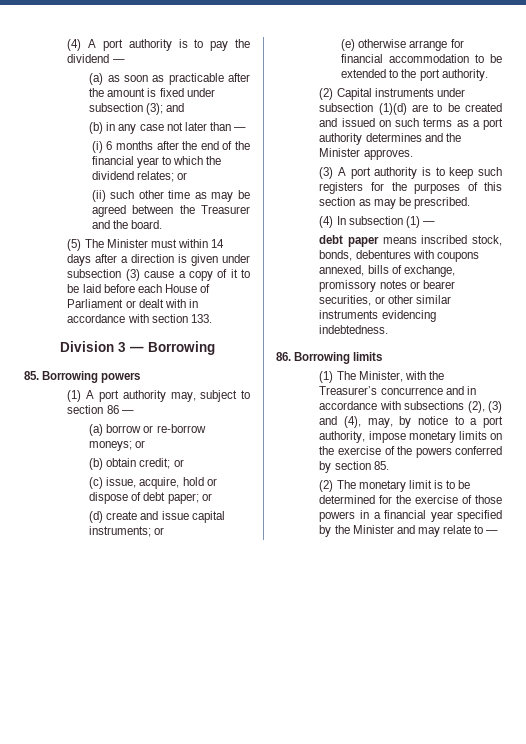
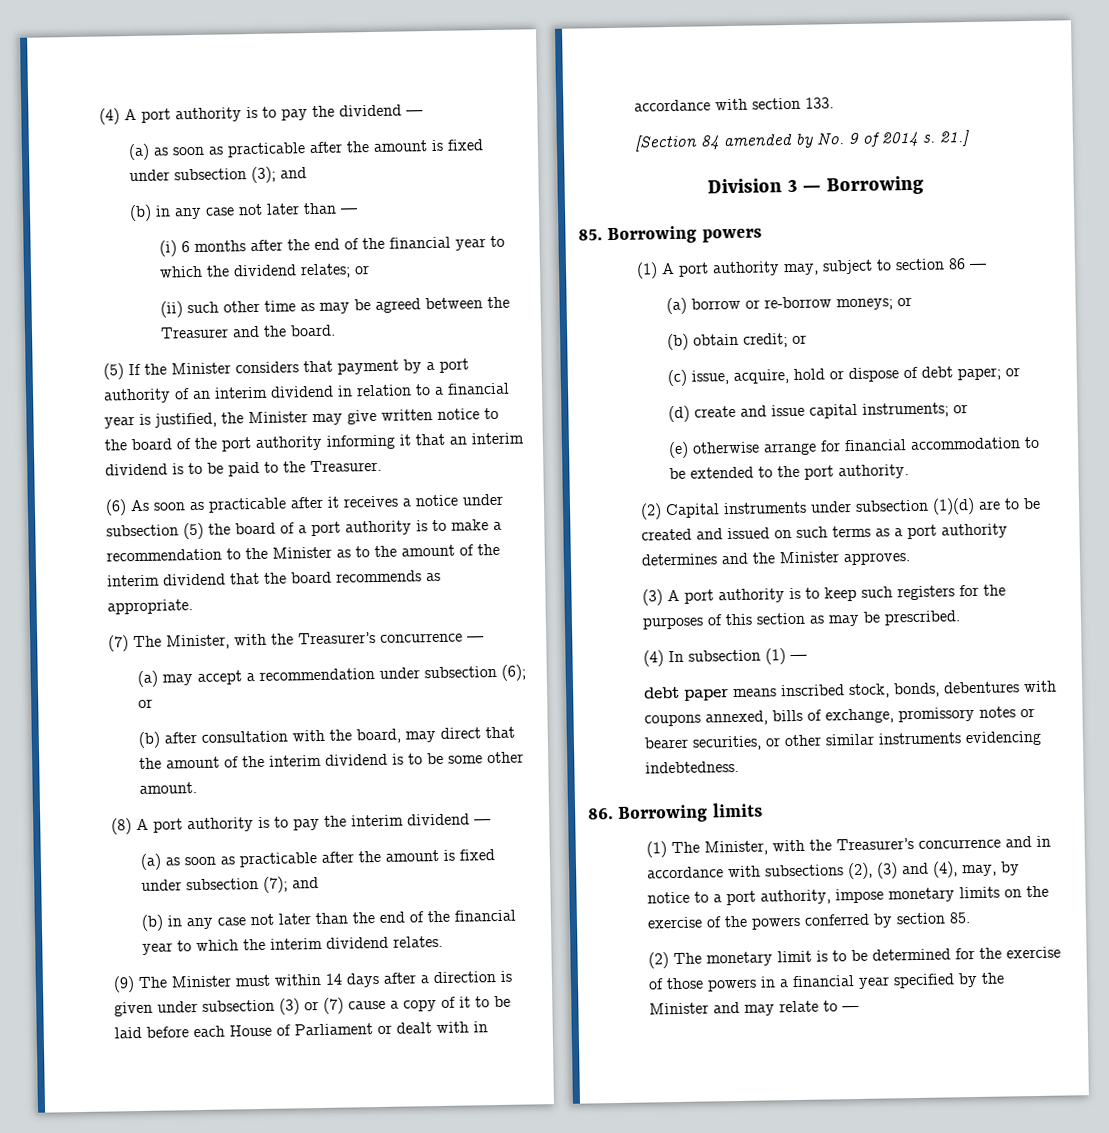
(82, 245) none -> [127,358,469,376] [102,382,510,404] [103,407,499,429] [103,432,524,452] [104,459,382,477] [104,493,503,516] [105,519,502,540] [105,543,500,562] [106,570,441,587] [106,599,193,615] [107,632,484,652] [136,664,526,688] [137,698,153,709] [137,726,515,749] [138,751,524,770] [138,782,197,794] [110,813,491,835] [139,849,495,870] [140,876,319,893] [140,909,516,931] [141,935,443,955] [112,976,135,993] If the Minister considers that payment by a port authority of an interim dividend in relation to a financial year is justified, the Minister may give written notice to the board of the port authority informing it that an interim dividend is to be paid to the Treasurer. // (6) As soon as practicable after it receives a notice under subsection (5) the board of a port authority is to make a recommendation to the Minister as to the amount of the interim dividend that the board recommends as appropriate. // (7) The Minister, with the Treasurer’s concurrence — // (a) may accept a recommendation under subsection (6); or // (b) after consultation with the board, may direct that the amount of the interim dividend is to be some other amount. // (8) A port authority is to pay the interim dividend — // (a) as soon as practicable after the amount is fixed under subsection (7); and // (b) in any case not later than the end of the financial year to which the interim dividend relates. // (9)
(140, 275) none -> [303,997,344,1014] or (7)
(212, 318) none -> [633,129,971,152] // [Section 84 amended by No. 9 of 2014 s. 21.]

